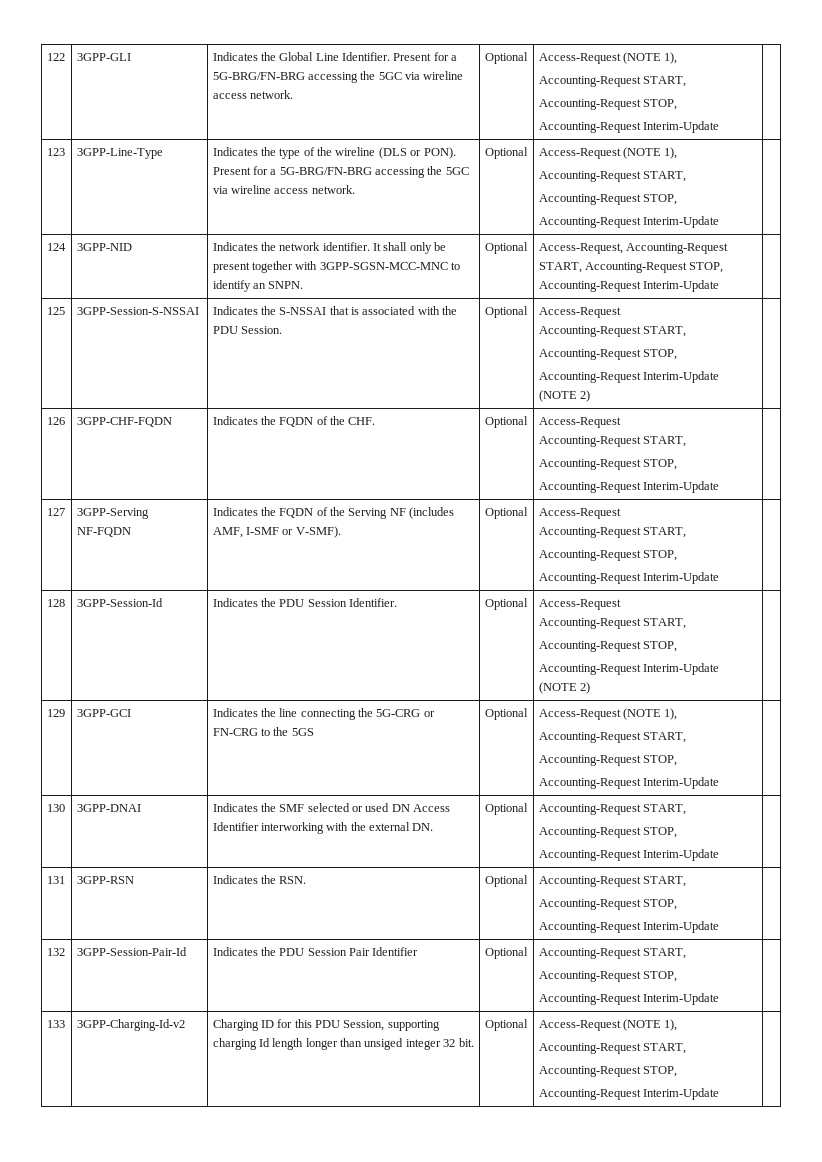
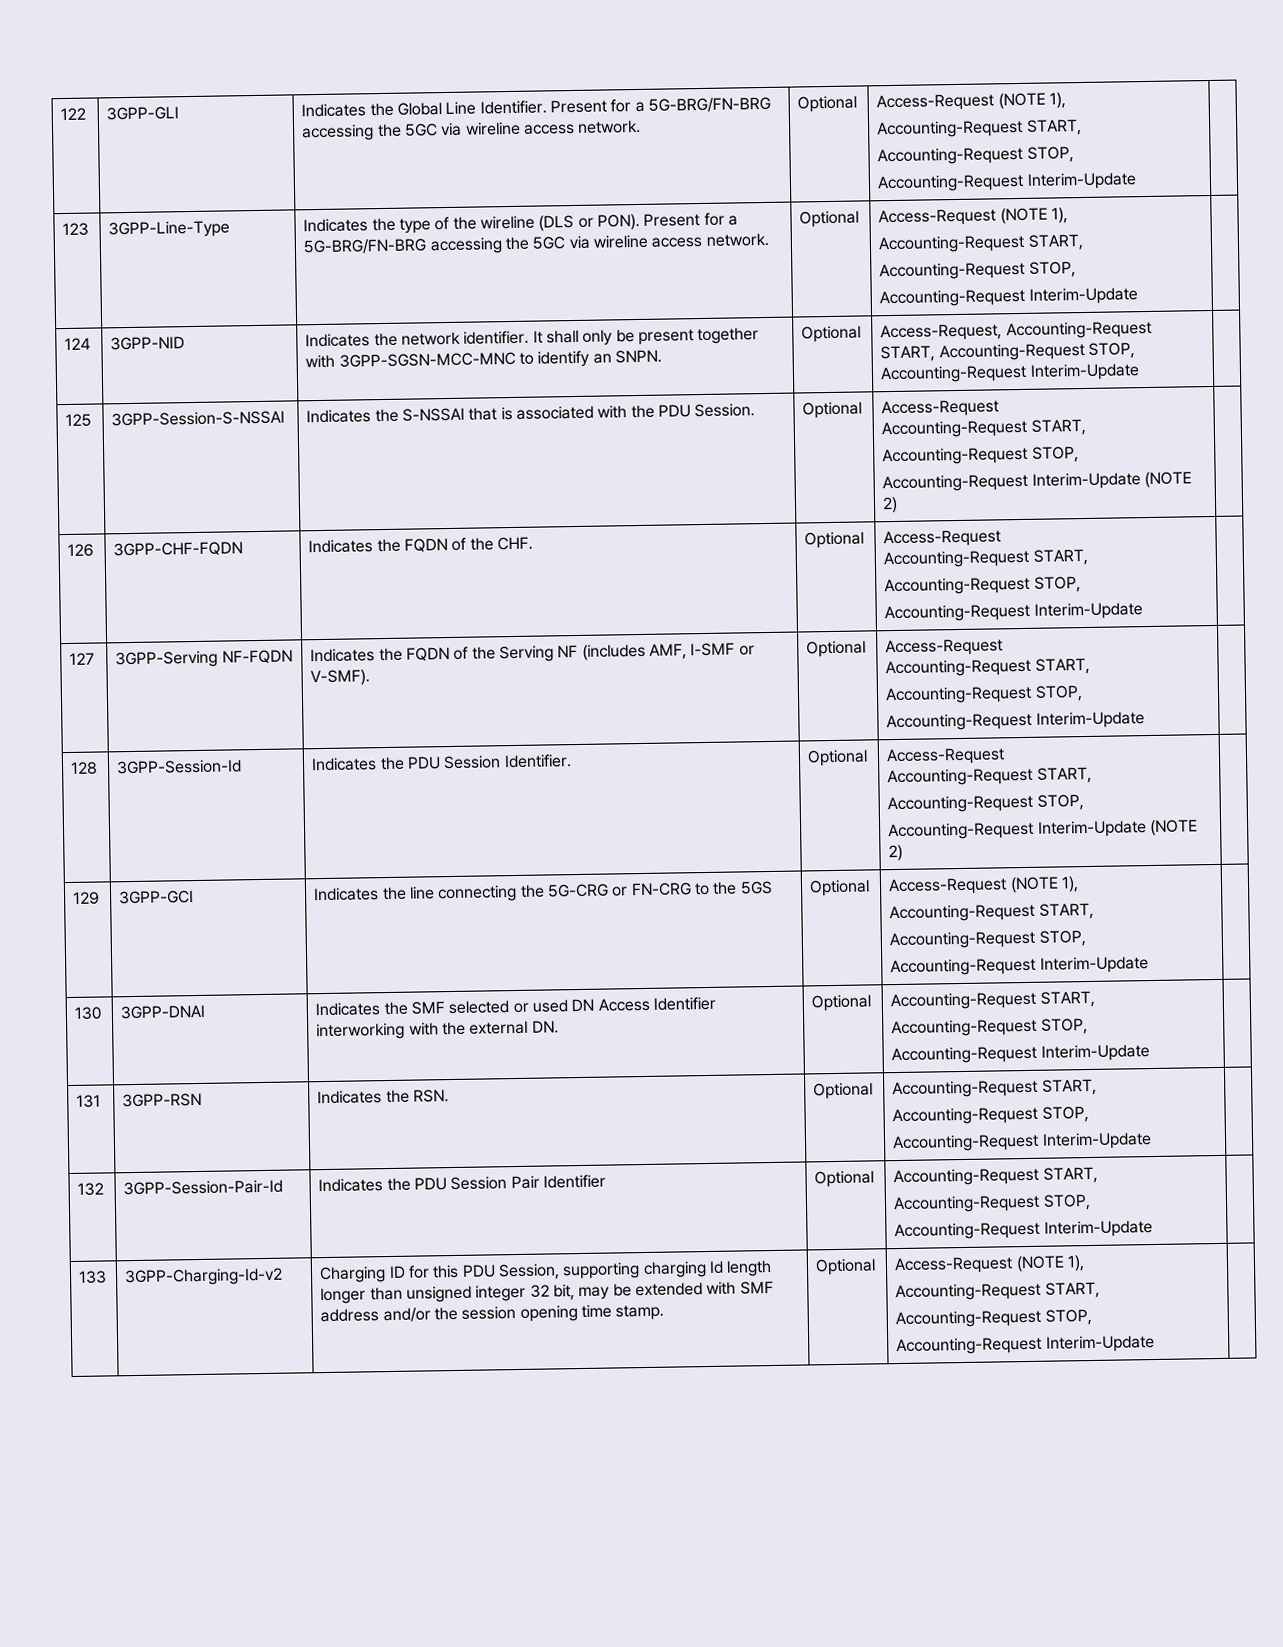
[364,1038,404,1050] unsiged -> [406,1285,473,1303] unsigned
[458,1038,474,1047] bit. -> [553,1280,774,1301] [320,1304,665,1323] bit, may be extended with SMF address and/or the session opening time stamp.

